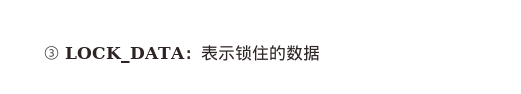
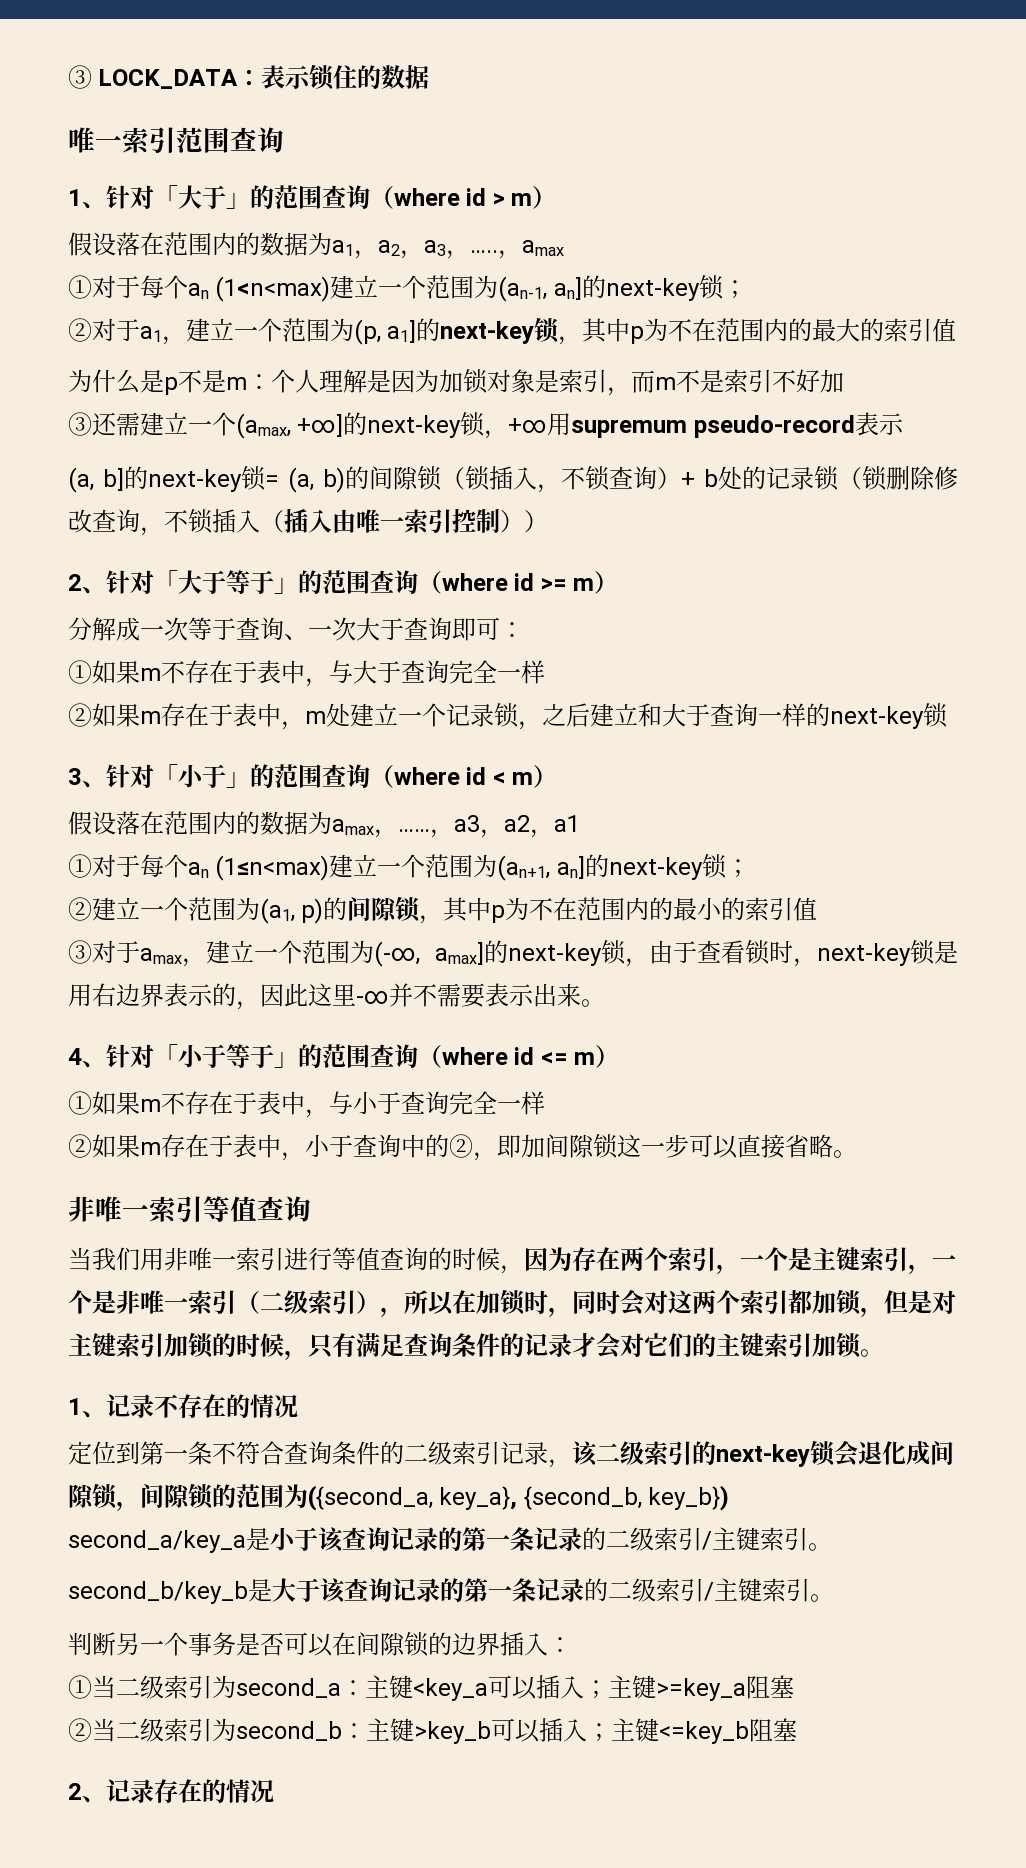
(320, 53) none -> [68,127,284,154] [68,185,557,209] [68,232,564,259] [68,275,747,302] [68,317,957,345] [68,369,844,396] [68,412,904,439] [68,466,958,493] [68,509,548,536] [68,570,619,594] [68,617,524,641] [68,660,545,687] [68,703,948,730] [68,764,558,788] [68,811,580,838] [68,854,750,881] [68,896,818,924] [68,940,958,967] [68,983,605,1010] [68,1044,620,1068] [68,1091,545,1118] [68,1134,857,1161] [68,1196,311,1223] [68,1247,956,1274] [68,1289,956,1317] [68,1332,884,1360] [68,1394,298,1418] [68,1440,954,1468] [68,1483,730,1511] [68,1527,832,1553] [68,1578,834,1604] [68,1632,572,1657] [68,1675,794,1701] [68,1718,797,1744] [68,1779,274,1803] // 唯一索引范围查询 // 1、针对「大于」的范围查询（where id > m） // 假设落在范围内的数据为a1，a2，a3，…..，amax // ①对于每个an (1<n<max)建立一个范围为(an-1, an]的next-key锁； // ②对于a1，建立一个范围为(p, a1]的next-key锁，其中p为不在范围内的最大的索引值 // 为什么是p不是m：个人理解是因为加锁对象是索引，而m不是索引不好加 // ③还需建立一个(amax, +∞]的next-key锁，+∞用supremum pseudo-record表示 // (a, b]的next-key锁= (a, b)的间隙锁（锁插入，不锁查询）+ b处的记录锁（锁删除修改查询，不锁插入（插入由唯一索引控制）） // 2、针对「大于等于」的范围查询（where id >= m） // 分解成一次等于查询、一次大于查询即可： // ①如果m不存在于表中，与大于查询完全一样 // ②如果m存在于表中，m处建立一个记录锁，之后建立和大于查询一样的next-key锁 // 3、针对「小于」的范围查询（where id < m） // 假设落在范围内的数据为amax，……，a3，a2，a1 // ①对于每个an (1≤n<max)建立一个范围为(an+1, an]的next-key锁； // ②建立一个范围为(a1, p)的间隙锁，其中p为不在范围内的最小的索引值 // ③对于amax，建立一个范围为(-∞, amax]的next-key锁，由于查看锁时，next-key锁是用右边界表示的，因此这里-∞并不需要表示出来。 // 4、针对「小于等于」的范围查询（where id <= m） // ①如果m不存在于表中，与小于查询完全一样 // ②如果m存在于表中，小于查询中的②，即加间隙锁这一步可以直接省略。 // 非唯一索引等值查询 // 当我们用非唯一索引进行等值查询的时候，因为存在两个索引，一个是主键索引，一个是非唯一索引（二级索引），所以在加锁时，同时会对这两个索引都加锁，但是对主键索引加锁的时候，只有满足查询条件的记录才会对它们的主键索引加锁。 // 1、记录不存在的情况 // 定位到第一条不符合查询条件的二级索引记录，该二级索引的next-key锁会退化成间隙锁，间隙锁的范围为({second_a, key_a}, {second_b, key_b}) // second_a/key_a是小于该查询记录的第一条记录的二级索引/主键索引。 // second_b/key_b是大于该查询记录的第一条记录的二级索引/主键索引。 // 判断另一个事务是否可以在间隙锁的边界插入： // ①当二级索引为second_a：主键<key_a可以插入；主键>=key_a阻塞 // ②当二级索引为second_b：主键>key_b可以插入；主键<=key_b阻塞 // 2、记录存在的情况

